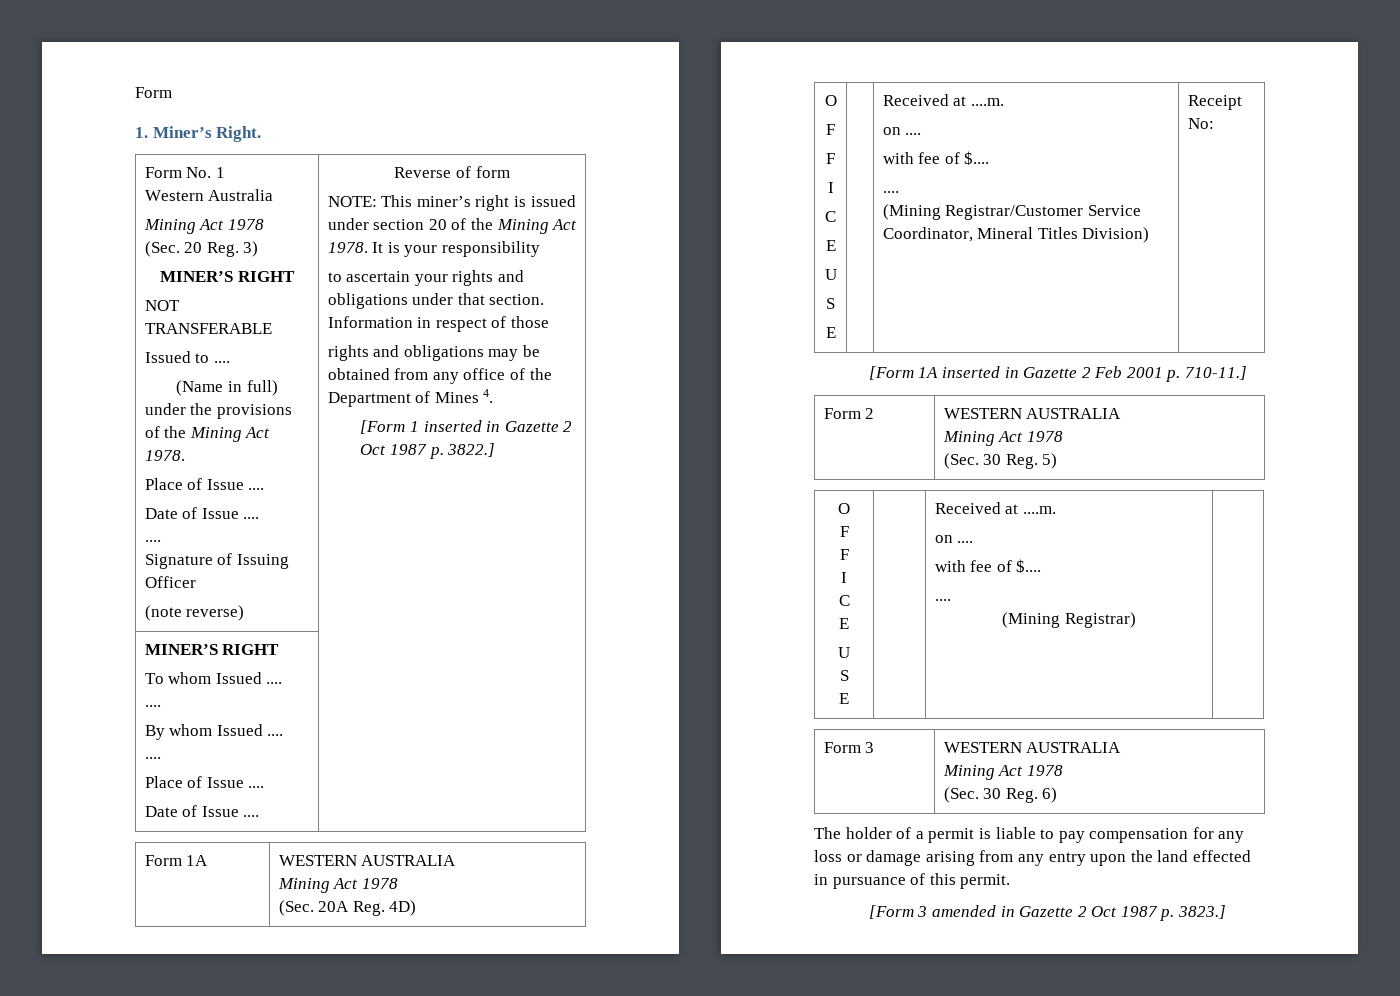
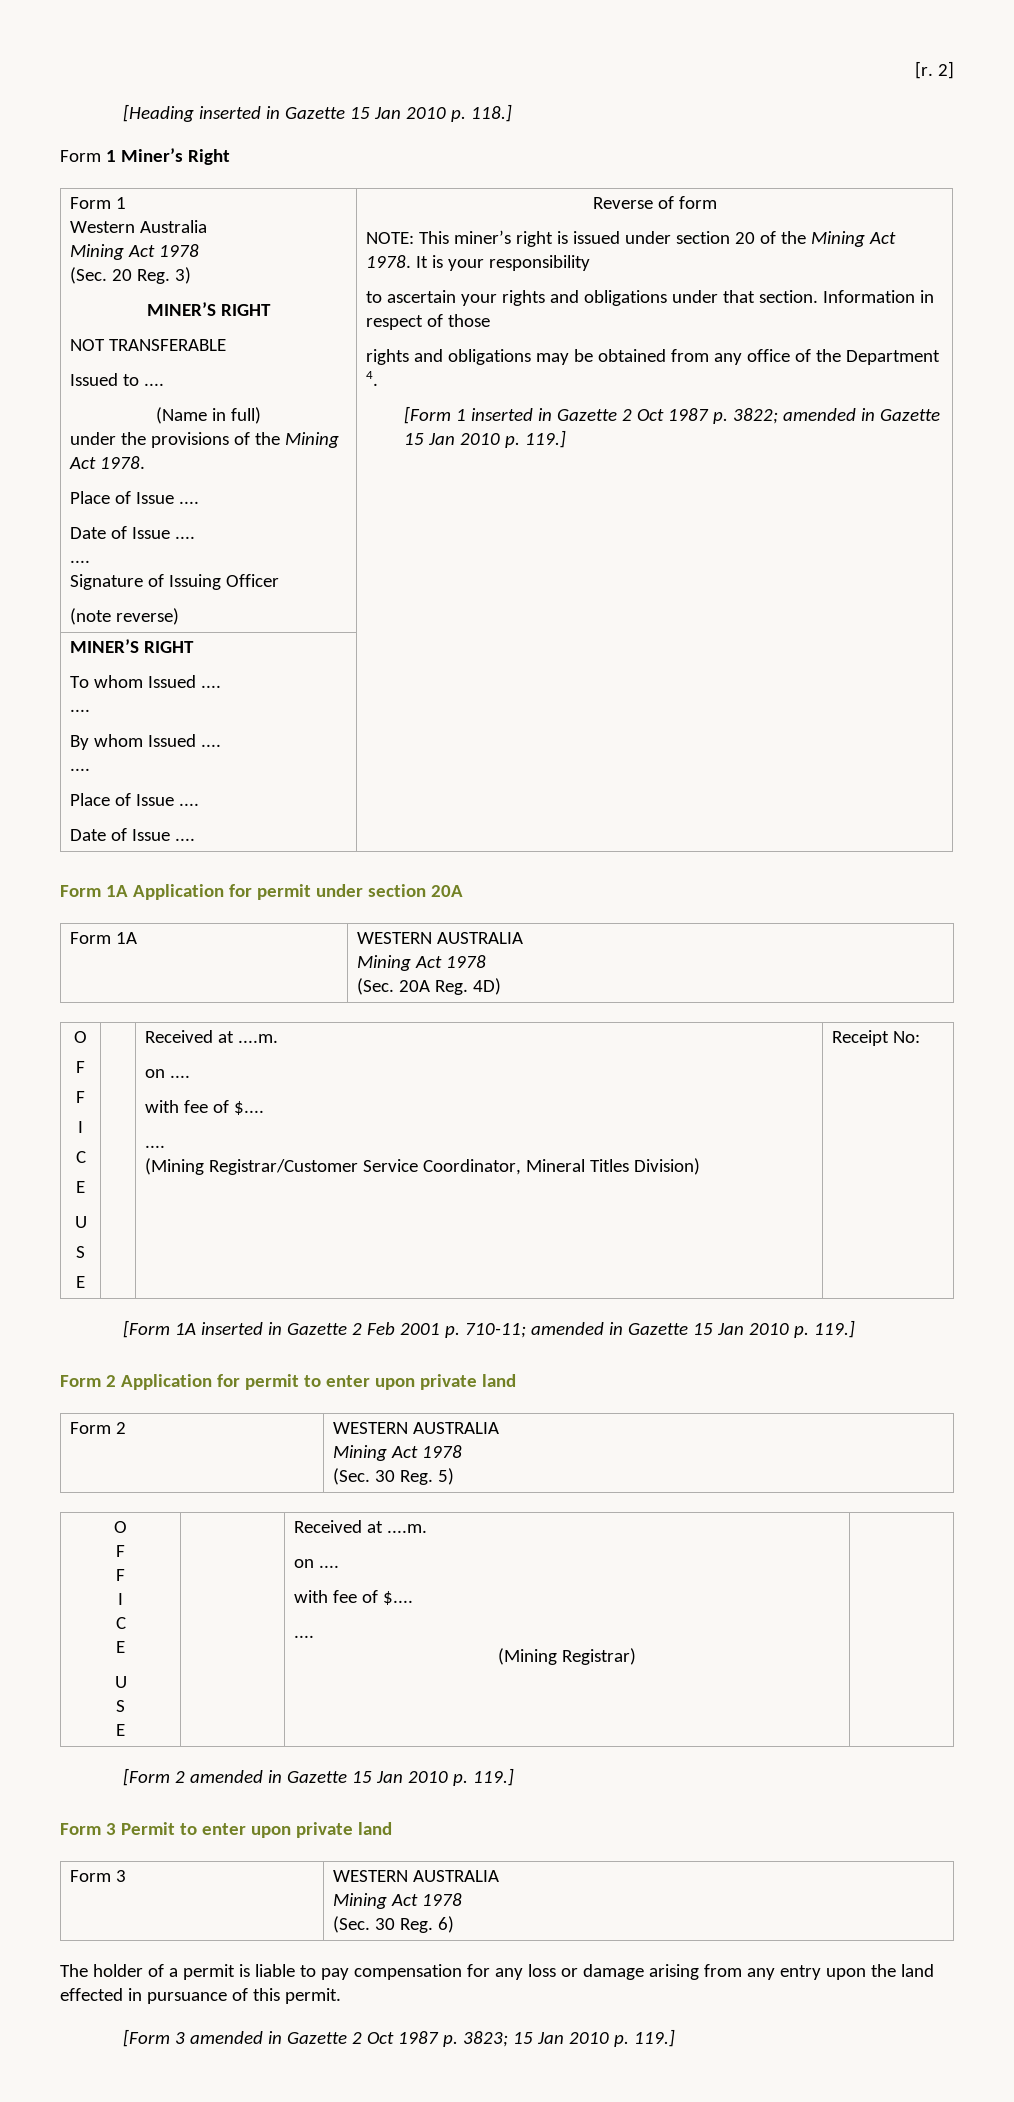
[135,87,172,98] [135,126,262,142] [144,167,212,178] Form // 1. Miner’s Right. // Form No. -> [915,61,954,79] [123,104,513,122] [60,148,230,165] [70,197,112,209] [r. 2] // [Heading inserted in Gazette 15 Jan 2010 p. 118.] // Form 1 Miner’s Right // Form
[415,391,479,403] of Mines -> (941, 357) none
[447,443,496,457] 3822.] -> [733,408,941,424] [404,430,567,448] 3822; amended in Gazette 15 Jan 2010 p. 119.]
(260, 816) none -> [60,884,463,900] // Form 1A Application for permit under section 20A
[1185,366,1248,380] 710-11.] -> [465,1320,856,1338] [60,1374,516,1390] 710-11; amended in Gazette 15 Jan 2010 p. 119.] // Form 2 Application for permit to enter upon private land
(1136, 620) none -> [123,1768,515,1786] [60,1822,392,1838] // [Form 2 amended in Gazette 15 Jan 2010 p. 119.] // Form 3 Permit to enter upon private land
[1178,905,1227,919] 3823.] -> [463,2029,676,2047] 3823; 15 Jan 2010 p. 119.]

